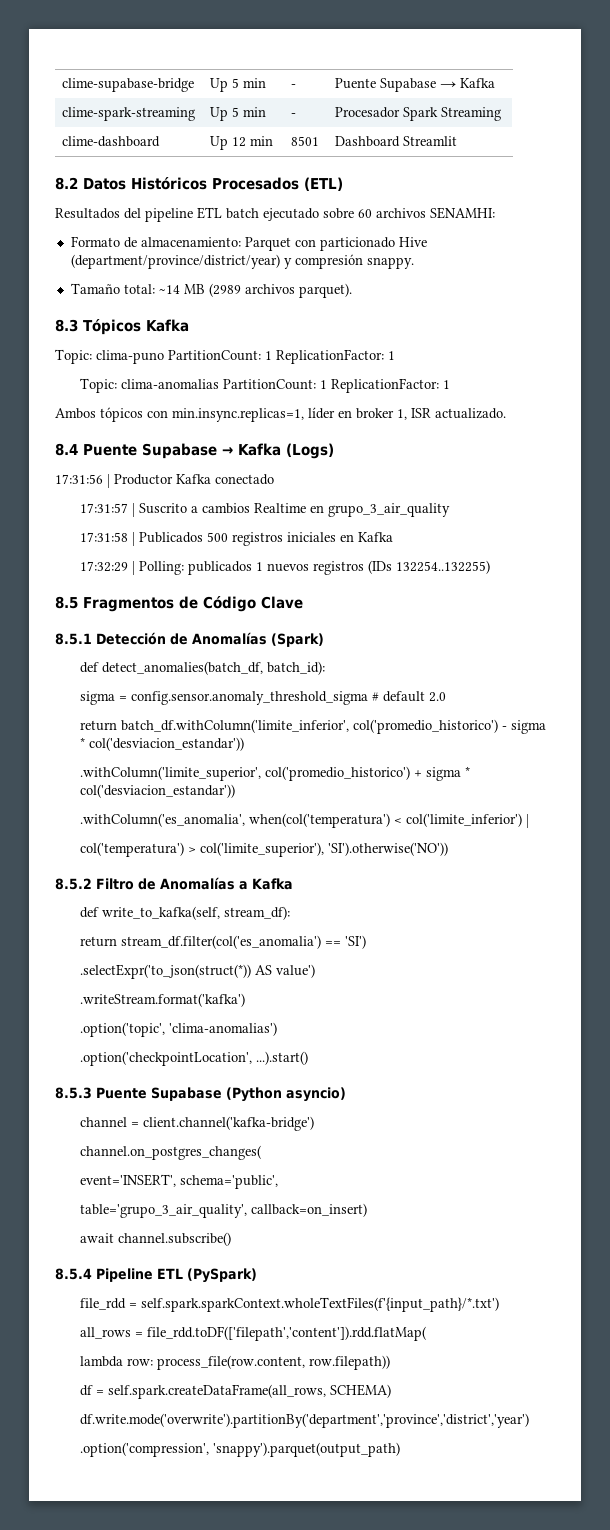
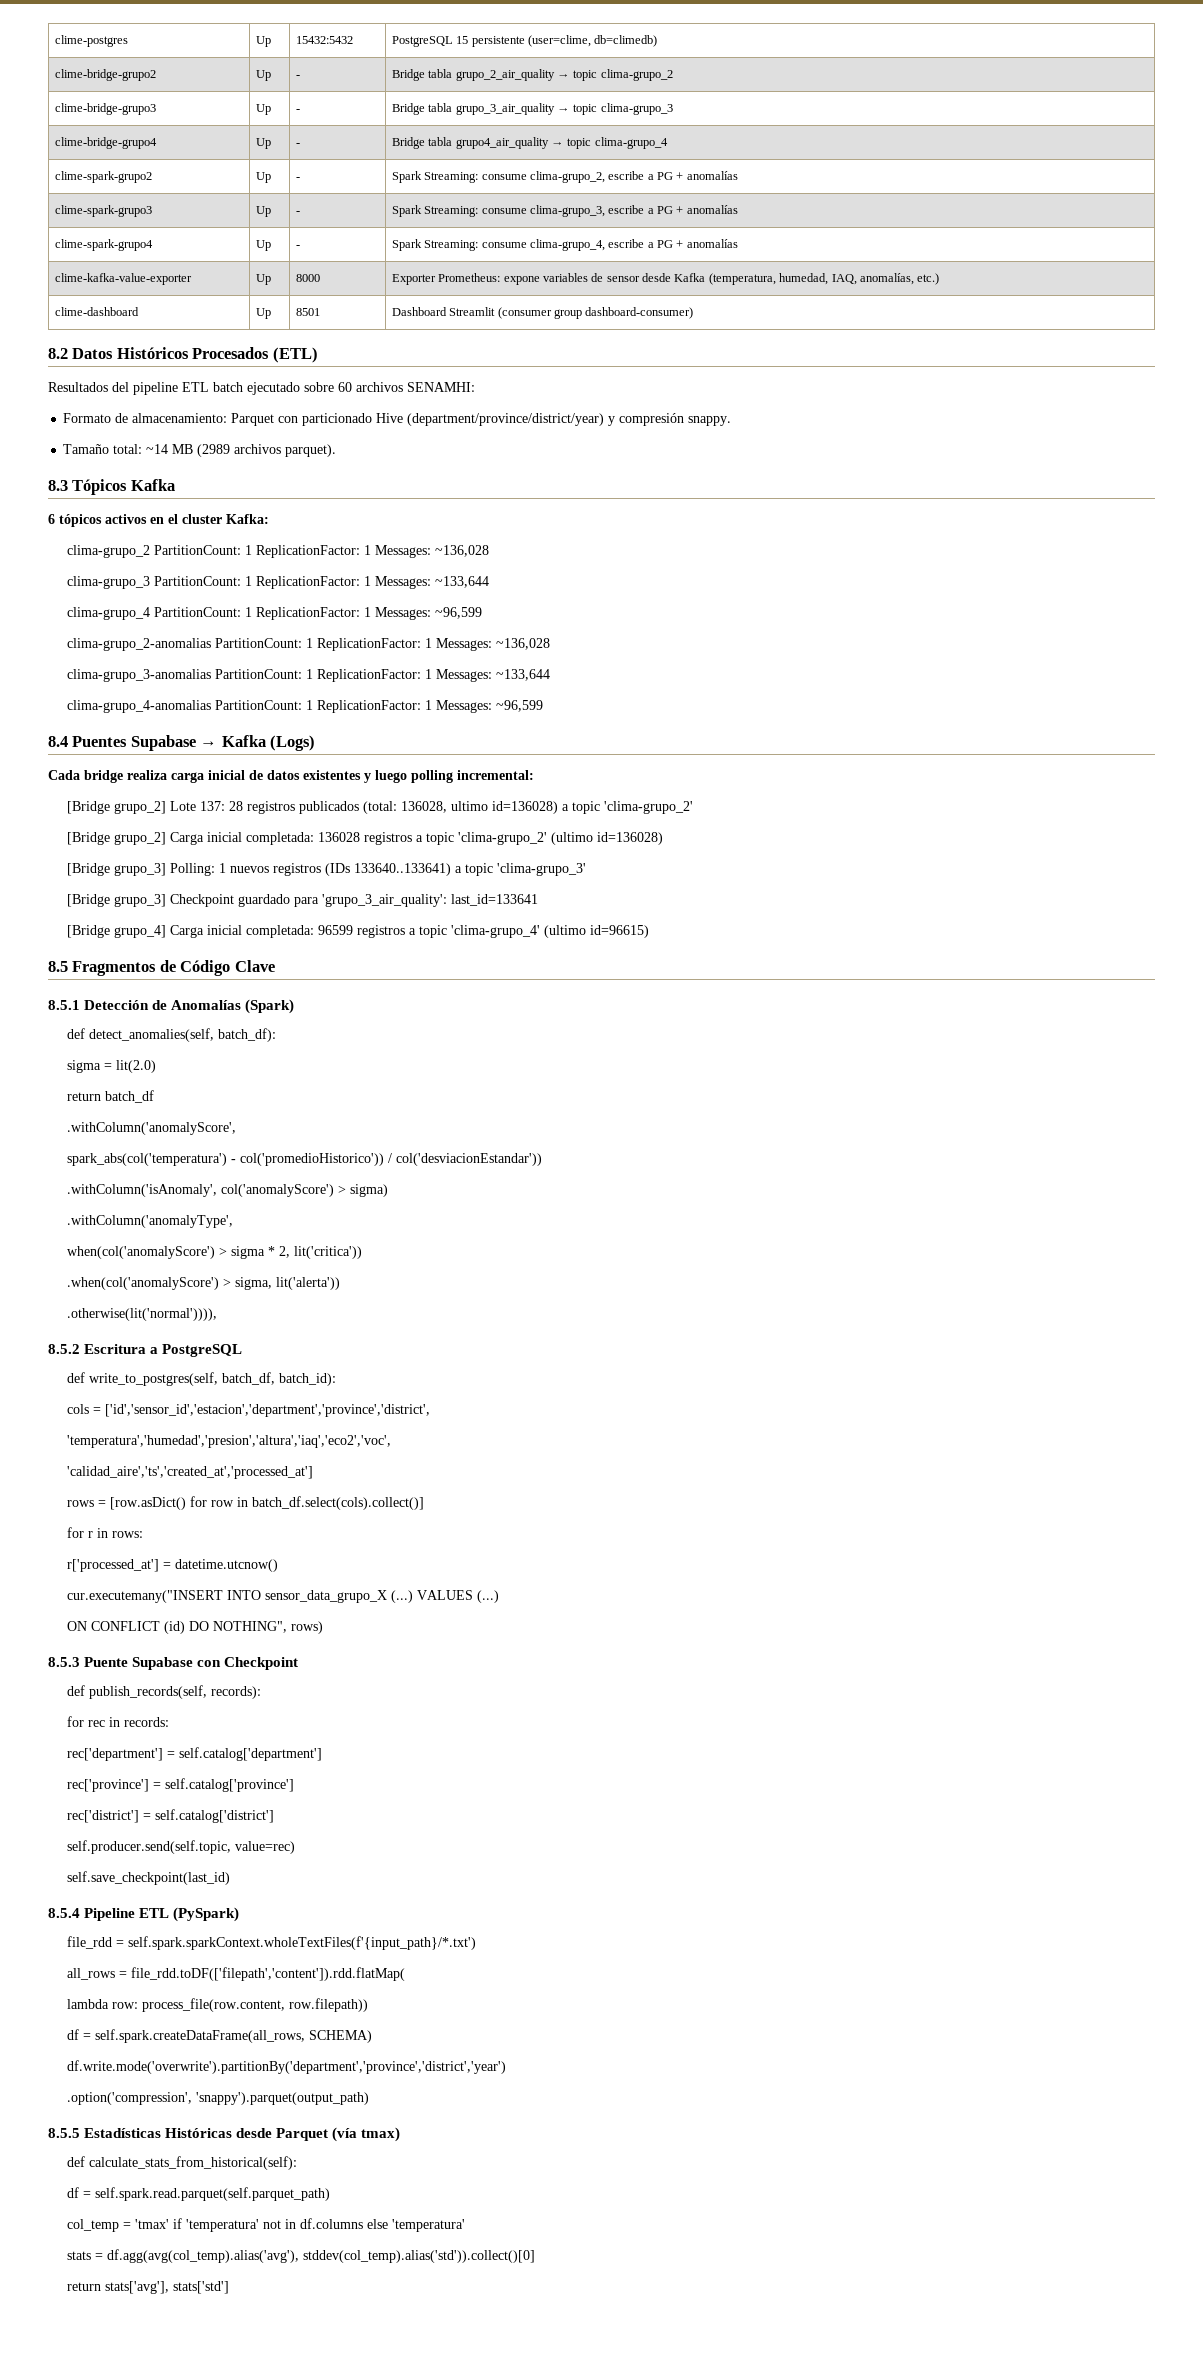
[62,78,195,92] [210,78,267,92] [291,84,297,88] [335,78,496,92] [62,107,196,121] [210,107,267,121] [291,113,297,117] [335,107,502,121] clime-supabase-bridge | Up 5 min | - | Puente Supabase → Kafka // clime-spark-streaming | Up 5 min | - | Procesador Spark Streaming -> [54,35,128,47] [255,36,271,47] [295,36,353,44] [391,35,658,47] [54,69,156,81] [255,70,271,81] [295,75,300,78] [391,69,673,81] [54,103,156,115] [255,104,271,115] [295,109,300,112] [391,103,673,115] [54,137,157,149] [255,138,271,149] [295,143,300,146] [391,137,668,149] [54,171,152,183] [255,172,271,183] [295,177,300,180] [391,171,738,183] [54,205,152,217] [255,206,271,217] [295,211,300,214] [391,205,738,217] [54,239,153,251] [255,240,271,251] [295,245,300,248] [391,239,738,251] [54,273,192,285] [255,274,271,285] [295,274,320,282] [391,273,940,285] clime-postgres | Up | 15432:5432 | PostgreSQL 15 persistente (user=clime, db=climedb) // clime-bridge-grupo2 | Up | - | Bridge tabla grupo_2_air_quality → topic clima-grupo_2 // clime-bridge-grupo3 | Up | - | Bridge tabla grupo_3_air_quality → topic clima-grupo_3 // clime-bridge-grupo4 | Up | - | Bridge tabla grupo4_air_quality → topic clima-grupo_4 // clime-spark-grupo2 | Up | - | Spark Streaming: consume clima-grupo_2, escribe a PG + anomalías // clime-spark-grupo3 | Up | - | Spark Streaming: consume clima-grupo_3, escribe a PG + anomalías // clime-spark-grupo4 | Up | - | Spark Streaming: consume clima-grupo_4, escribe a PG + anomalías // clime-kafka-value-exporter | Up | 8000 | Exporter Prometheus: expone variables de sensor desde Kafka (temperatura, humedad, IAQ, anomalías, etc.)
[232,136,274,147] 12 min -> (271, 313) none
(458, 141) none -> [497,307,694,319] (consumer group dashboard-consumer)
[55,349,395,364] [80,378,451,393] [55,407,506,422] Topic: clima-puno PartitionCount: 1 ReplicationFactor: 1 // Topic: clima-anomalias PartitionCount: 1 ReplicationFactor: 1 // Ambos tópicos con min.insync.replicas=1, líder en broker 1, ISR actualizado. -> [48,514,269,527] [67,545,490,558] [67,576,490,589] [67,607,483,620] [67,638,551,651] [67,669,551,682] [67,700,544,713] 6 tópicos activos en el cluster Kafka: // clima-grupo_2 PartitionCount: 1 ReplicationFactor: 1 Messages: ~136,028 // clima-grupo_3 PartitionCount: 1 ReplicationFactor: 1 Messages: ~133,644 // clima-grupo_4 PartitionCount: 1 ReplicationFactor: 1 Messages: ~96,599 // clima-grupo_2-anomalias PartitionCount: 1 ReplicationFactor: 1 Messages: ~136,028 // clima-grupo_3-anomalias PartitionCount: 1 ReplicationFactor: 1 Messages: ~133,644 // clima-grupo_4-anomalias PartitionCount: 1 ReplicationFactor: 1 Messages: ~96,599
[83,444,137,456] Puente -> [72,736,128,747] Puentes
[55,474,274,488] [80,503,451,517] [80,532,394,546] [80,560,491,575] 17:31:56 | Productor Kafka conectado // 17:31:57 | Suscrito a cambios Realtime en grupo_3_air_quality // 17:31:58 | Publicados 500 registros iniciales en Kafka // 17:32:29 | Polling: publicados 1 nuevos registros (IDs 132254..132255) -> [48,770,534,783] [67,801,694,814] [67,832,664,845] [67,863,587,876] [67,894,539,907] [67,925,650,938] Cada bridge realiza carga inicial de datos existentes y luego polling incremental: // [Bridge grupo_2] Lote 137: 28 registros publicados (total: 136028, ultimo id=136028) a topic 'clima-grupo_2' // [Bridge grupo_2] Carga inicial completada: 136028 registros a topic 'clima-grupo_2' (ultimo id=136028) // [Bridge grupo_3] Polling: 1 nuevos registros (IDs 133640..133641) a topic 'clima-grupo_3' // [Bridge grupo_3] Checkpoint guardado para 'grupo_3_air_quality': last_id=133641 // [Bridge grupo_4] Carga inicial completada: 96599 registros a topic 'clima-grupo_4' (ultimo id=96615)
[102,661,326,675] detect_anomalies(batch_df, batch_id): -> [89,1028,277,1042] detect_anomalies(self, batch_df):
[131,691,447,705] [80,719,547,734] [80,737,245,751] [80,766,471,781] [80,784,236,798] [80,813,530,828] [80,842,449,857] [55,877,293,890] [80,906,291,920] [80,935,367,949] [80,964,316,979] [80,993,246,1007] [80,1022,278,1037] [80,1051,309,1066] [55,1087,346,1102] [80,1116,315,1131] [80,1145,262,1160] [80,1174,279,1189] [80,1203,368,1218] [80,1232,232,1246] config.sensor.anomaly_threshold_sigma # default 2.0 // return batch_df.withColumn('limite_inferior', col('promedio_historico') - sigma * col('desviacion_estandar')) // .withColumn('limite_superior', col('promedio_historico') + sigma * col('desviacion_estandar')) // .withColumn('es_anomalia', when(col('temperatura') < col('limite_inferior') | // col('temperatura') > col('limite_superior'), 'SI').otherwise('NO')) // 8.5.2 Filtro de Anomalías a Kafka // def write_to_kafka(self, stream_df): // return stream_df.filter(col('es_anomalia') == 'SI') // .selectExpr('to_json(struct(*)) AS value') // .writeStream.format('kafka') // .option('topic', 'clima-anomalias') // .option('checkpointLocation', ...).start() // 8.5.3 Puente Supabase (Python asyncio) // channel = client.channel('kafka-bridge') // channel.on_postgres_changes( // event='INSERT', schema='public', // table='grupo_3_air_quality', callback=on_insert) // await channel.subscribe() -> [116,1060,157,1073] [67,1090,155,1103] [67,1122,237,1135] [67,1153,543,1166] [67,1184,389,1197] [67,1215,234,1228] [67,1246,363,1259] [67,1277,341,1290] [67,1308,218,1321] [48,1344,243,1357] [67,1372,337,1386] [67,1404,431,1417] [67,1435,392,1448] [67,1466,314,1479] [67,1496,425,1510] [67,1527,144,1538] [67,1559,279,1572] [67,1590,500,1603] [67,1621,324,1634] [48,1657,299,1670] [67,1685,262,1699] [67,1716,170,1727] [67,1747,323,1761] [67,1778,295,1792] [67,1809,275,1823] [67,1840,296,1854] [67,1871,231,1885] lit(2.0) // return batch_df // .withColumn('anomalyScore', // spark_abs(col('temperatura') - col('promedioHistorico')) / col('desviacionEstandar')) // .withColumn('isAnomaly', col('anomalyScore') > sigma) // .withColumn('anomalyType', // when(col('anomalyScore') > sigma * 2, lit('critica')) // .when(col('anomalyScore') > sigma, lit('alerta')) // .otherwise(lit('normal')))), // 8.5.2 Escritura a PostgreSQL // def write_to_postgres(self, batch_df, batch_id): // cols = ['id','sensor_id','estacion','department','province','district', // 'temperatura','humedad','presion','altura','iaq','eco2','voc', // 'calidad_aire','ts','created_at','processed_at'] // rows = [row.asDict() for row in batch_df.select(cols).collect()] // for r in rows: // r['processed_at'] = datetime.utcnow() // cur.executemany("INSERT INTO sensor_data_grupo_X (...) VALUES (...) // ON CONFLICT (id) DO NOTHING", rows) // 8.5.3 Puente Supabase con Checkpoint // def publish_records(self, records): // for rec in records: // rec['department'] = self.catalog['department'] // rec['province'] = self.catalog['province'] // rec['district'] = self.catalog['district'] // self.producer.send(self.topic, value=rec) // self.save_checkpoint(last_id)
(401, 1449) none -> [48,2127,401,2142] [67,2156,298,2170] [67,2187,331,2201] [67,2218,466,2232] [67,2249,536,2263] [67,2281,230,2294] // 8.5.5 Estadísticas Históricas desde Parquet (vía tmax) // def calculate_stats_from_historical(self): // df = self.spark.read.parquet(self.parquet_path) // col_temp = 'tmax' if 'temperatura' not in df.columns else 'temperatura' // stats = df.agg(avg(col_temp).alias('avg'), stddev(col_temp).alias('std')).collect()[0] // return stats['avg'], stats['std']

